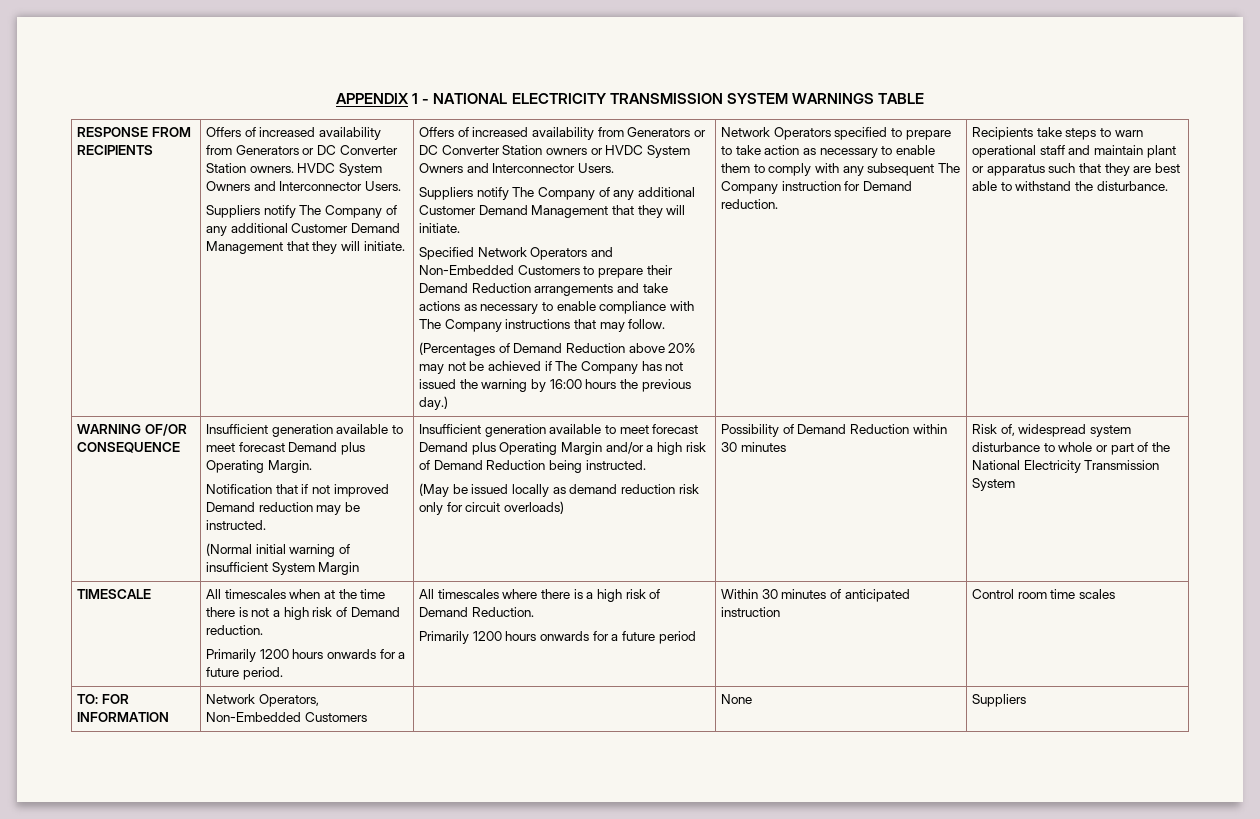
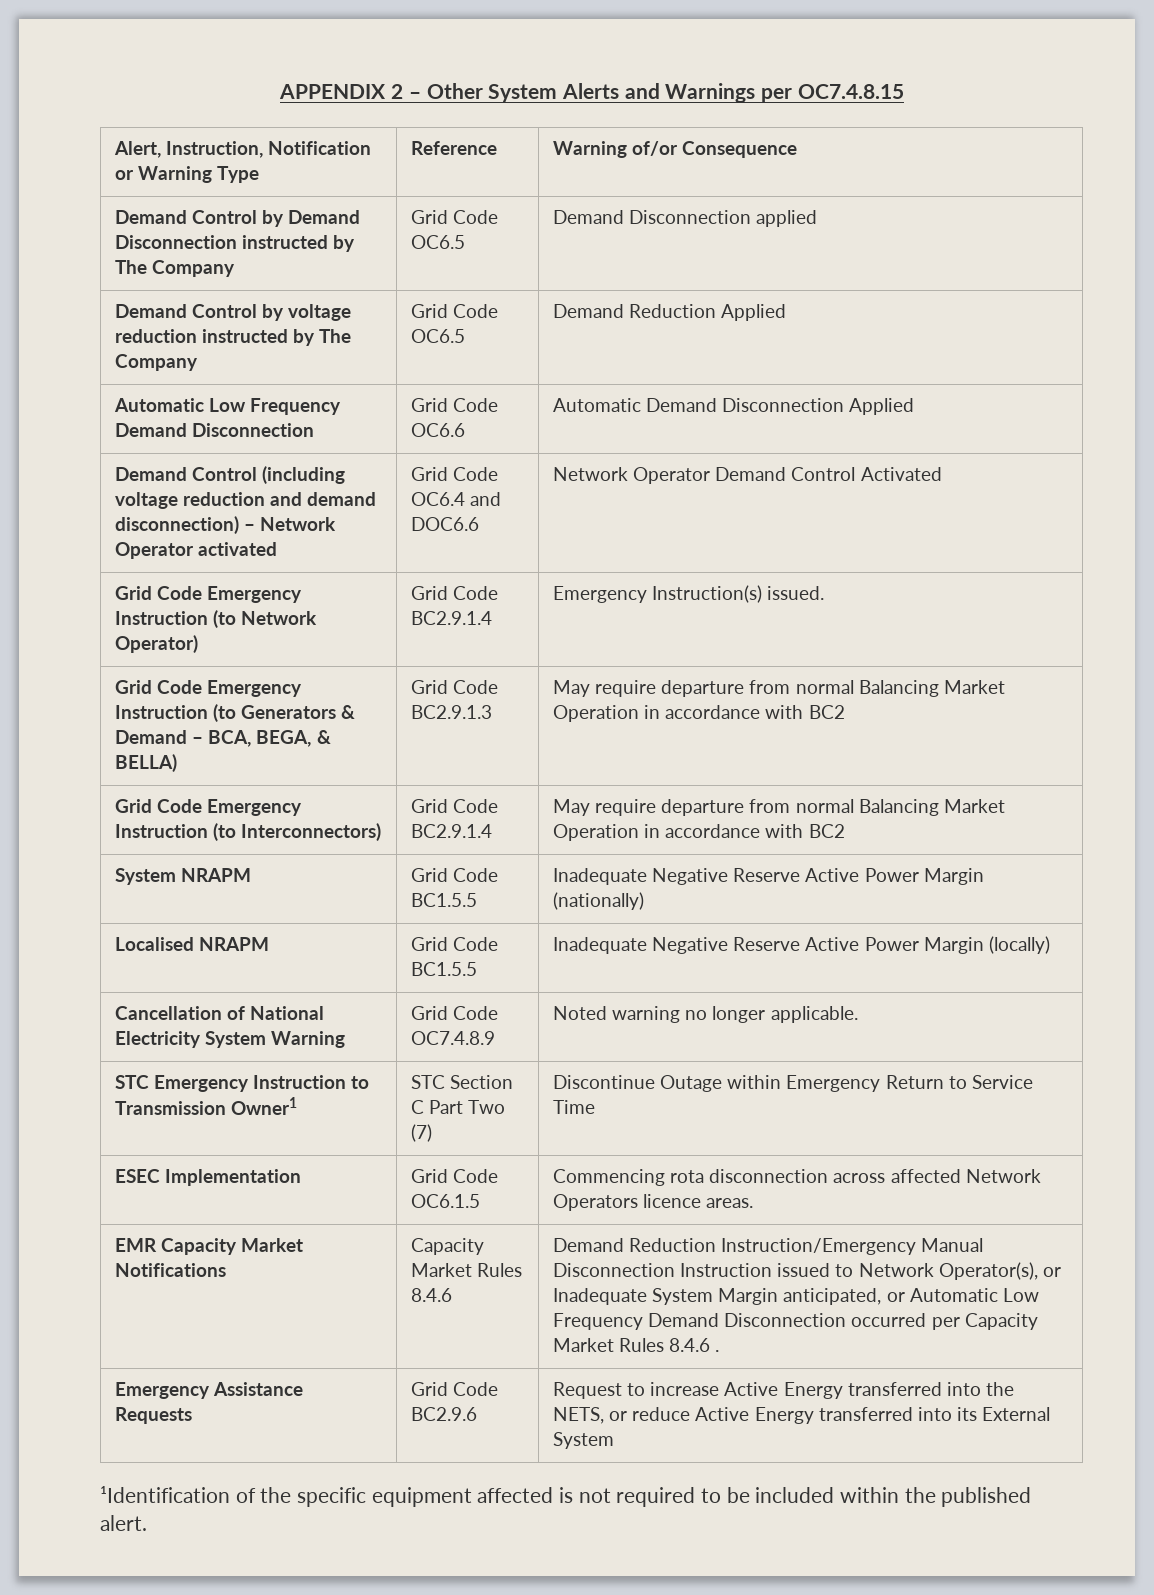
[412,93,924,104] [77,127,191,137] [77,145,154,155] [206,127,381,140] [206,145,398,155] [206,163,382,176] [206,181,401,191] [206,205,397,218] [206,223,400,236] [206,241,405,254] [419,127,706,140] [419,145,690,158] [419,163,614,173] [419,187,695,200] [419,205,686,218] [419,223,461,233] [419,247,613,260] [419,265,673,278] [419,283,668,296] [419,301,694,314] [419,319,666,332] [419,342,696,356] [419,361,684,374] [419,379,691,392] [419,396,449,410] [721,127,951,140] [721,145,935,158] [721,163,960,176] [721,181,912,194] [721,199,779,209] [972,127,1143,140] [972,145,1176,158] [972,163,1180,176] [972,181,1168,191] [77,424,187,436] [77,442,181,453] [206,424,403,437] [206,442,365,455] [206,460,312,473] [206,484,389,497] [206,502,360,515] [206,520,267,530] [206,543,350,557] [206,562,360,575] [419,424,699,437] [419,442,706,455] [419,460,646,473] [419,483,699,497] [419,501,564,515] [721,424,947,437] [721,442,786,452] [972,424,1131,437] [972,442,1170,455] [972,460,1160,473] [972,478,1016,491] [77,589,152,599] [206,589,386,599] [206,607,400,620] [206,625,264,635] [206,649,406,662] [206,667,283,680] [419,589,661,602] [419,607,534,617] [419,631,696,644] [721,589,910,602] [721,607,781,617] [972,589,1115,599] [77,694,129,704] [77,712,170,722] [206,694,319,707] [206,712,367,722] [721,694,753,704] [972,694,1027,707] 1 - NATIONAL ELECTRICITY TRANSMISSION SYSTEM WARNINGS TABLE // RESPONSE FROM RECIPIENTS | Offers of increased availability from Generators or DC Converter Station owners. HVDC System Owners and Interconnector Users. // Suppliers notify The Company of any additional Customer Demand Management that they will initiate. | Offers of increased availability from Generators or DC Converter Station owners or HVDC System Owners and Interconnector Users. // Suppliers notify The Company of any additional Customer Demand Management that they will initiate. // Specified Network Operators and Non-Embedded Customers to prepare their Demand Reduction arrangements and take actions as necessary to enable compliance with The Company instructions that may follow. // (Percentages of Demand Reduction above 20% may not be achieved if The Company has not issued the warning by 16:00 hours the previous day.) | Network Operators specified to prepare to take action as necessary to enable them to comply with any subsequent The Company instruction for Demand reduction. | Recipients take steps to warn operational staff and maintain plant or apparatus such that they are best able to withstand the disturbance. // WARNING OF/OR CONSEQUENCE | Insufficient generation available to meet forecast Demand plus Operating Margin. // Notification that if not improved Demand reduction may be instructed. // (Normal initial warning of insufficient System Margin | Insufficient generation available to meet forecast Demand plus Operating Margin and/or a high risk of Demand Reduction being instructed. // (May be issued locally as demand reduction risk only for circuit overloads) | Possibility of Demand Reduction within 30 minutes | Risk of, widespread system disturbance to whole or part of the National Electricity Transmission System // TIMESCALE | All timescales when at the time there is not a high risk of Demand reduction. // Primarily 1200 hours onwards for a future period. | All timescales where there is a high risk of Demand Reduction. // Primarily 1200 hours onwards for a future period | Within 30 minutes of anticipated instruction | Control room time scales // TO: FOR INFORMATION | Network Operators, Non-Embedded Customers | | None | Suppliers -> [391,83,904,103] [114,141,372,158] [115,166,260,183] [411,141,498,155] [553,141,798,158] [115,210,361,227] [115,235,356,252] [115,260,236,277] [411,210,499,224] [411,235,466,249] [553,210,818,227] [115,304,352,321] [115,329,352,346] [115,354,199,371] [411,304,499,318] [411,329,466,343] [553,304,787,321] [114,398,342,415] [115,423,315,437] [411,398,499,412] [411,423,466,437] [553,398,915,415] [115,466,346,484] [115,492,377,509] [115,516,337,534] [115,542,278,559] [411,467,499,481] [411,492,502,506] [411,517,480,531] [553,467,942,484] [115,586,303,603] [115,610,318,628] [115,635,199,653] [411,586,499,600] [411,611,493,625] [553,585,825,603] [115,680,303,697] [115,704,356,722] [115,730,331,747] [115,754,178,772] [411,680,499,694] [411,705,493,719] [553,680,1005,697] [553,705,845,722] [115,799,303,816] [115,823,382,841] [411,799,499,813] [411,824,493,838] [553,799,1005,816] [553,824,845,841] [115,868,252,885] [411,868,499,882] [411,893,478,907] [553,868,984,885] [553,892,645,910] [115,937,270,951] [411,937,499,951] [411,962,478,976] [553,936,1050,954] [115,1006,325,1020] [115,1031,346,1048] [411,1006,499,1020] [411,1031,496,1045] [553,1006,858,1023] [115,1075,370,1092] [115,1097,298,1115] [411,1075,514,1089] [411,1100,506,1114] [411,1124,433,1142] [553,1075,1033,1092] [553,1100,596,1114] [115,1169,302,1186] [411,1169,499,1183] [411,1194,481,1208] [553,1169,1041,1186] [553,1194,754,1211] [115,1238,304,1255] [115,1263,227,1277] [411,1238,485,1255] [411,1263,523,1277] [411,1288,453,1302] [553,1238,984,1255] [553,1262,1061,1280] [553,1288,1039,1305] [553,1313,1038,1330] [553,1338,720,1352] [115,1382,304,1399] [115,1407,193,1424] [411,1382,499,1396] [411,1407,478,1421] [553,1382,1014,1399] [553,1407,1051,1424] [553,1432,615,1449] [100,1486,1032,1507] [100,1515,147,1531] 2 – Other System Alerts and Warnings per OC7.4.8.15 // Alert, Instruction, Notification or Warning Type | Reference | Warning of/or Consequence // Demand Control by Demand Disconnection instructed by The Company | Grid Code OC6.5 | Demand Disconnection applied // Demand Control by voltage reduction instructed by The Company | Grid Code OC6.5 | Demand Reduction Applied // Automatic Low Frequency Demand Disconnection | Grid Code OC6.6 | Automatic Demand Disconnection Applied // Demand Control (including voltage reduction and demand disconnection) – Network Operator activated | Grid Code OC6.4 and DOC6.6 | Network Operator Demand Control Activated // Grid Code Emergency Instruction (to Network Operator) | Grid Code BC2.9.1.4 | Emergency Instruction(s) issued. // Grid Code Emergency Instruction (to Generators & Demand – BCA, BEGA, & BELLA) | Grid Code BC2.9.1.3 | May require departure from normal Balancing Market Operation in accordance with BC2 // Grid Code Emergency Instruction (to Interconnectors) | Grid Code BC2.9.1.4 | May require departure from normal Balancing Market Operation in accordance with BC2 // System NRAPM | Grid Code BC1.5.5 | Inadequate Negative Reserve Active Power Margin (nationally) // Localised NRAPM | Grid Code BC1.5.5 | Inadequate Negative Reserve Active Power Margin (locally) // Cancellation of National Electricity System Warning | Grid Code OC7.4.8.9 | Noted warning no longer applicable. // STC Emergency Instruction to Transmission Owner1 | STC Section C Part Two (7) | Discontinue Outage within Emergency Return to Service Time // ESEC Implementation | Grid Code OC6.1.5 | Commencing rota disconnection across affected Network Operators licence areas. // EMR Capacity Market Notifications | Capacity Market Rules 8.4.6 | Demand Reduction Instruction/Emergency Manual Disconnection Instruction issued to Network Operator(s), or Inadequate System Margin anticipated, or Automatic Low Frequency Demand Disconnection occurred per Capacity Market Rules 8.4.6 . // Emergency Assistance Requests | Grid Code BC2.9.6 | Request to increase Active Energy transferred into the NETS, or reduce Active Energy transferred into its External System // ¹Identification of the specific equipment affected is not required to be included within the published alert.

